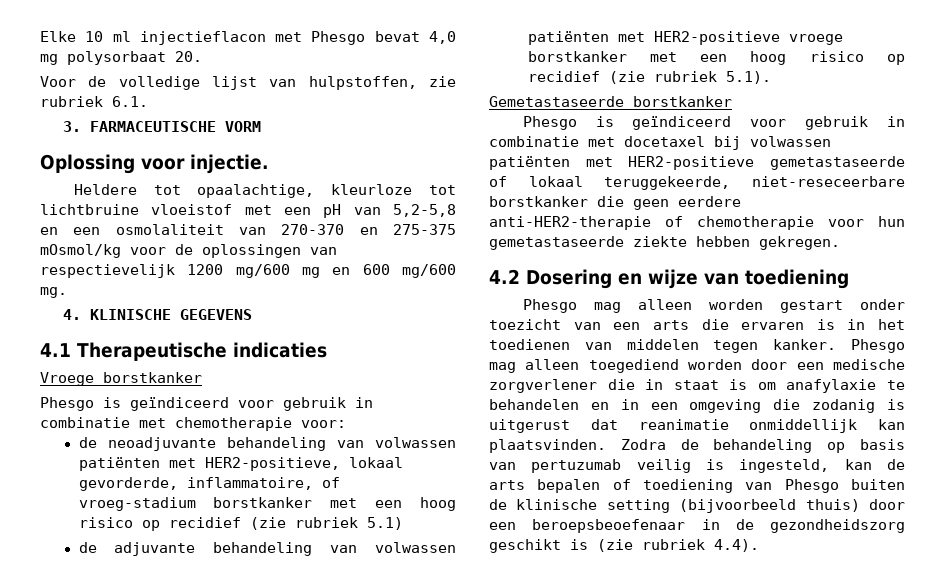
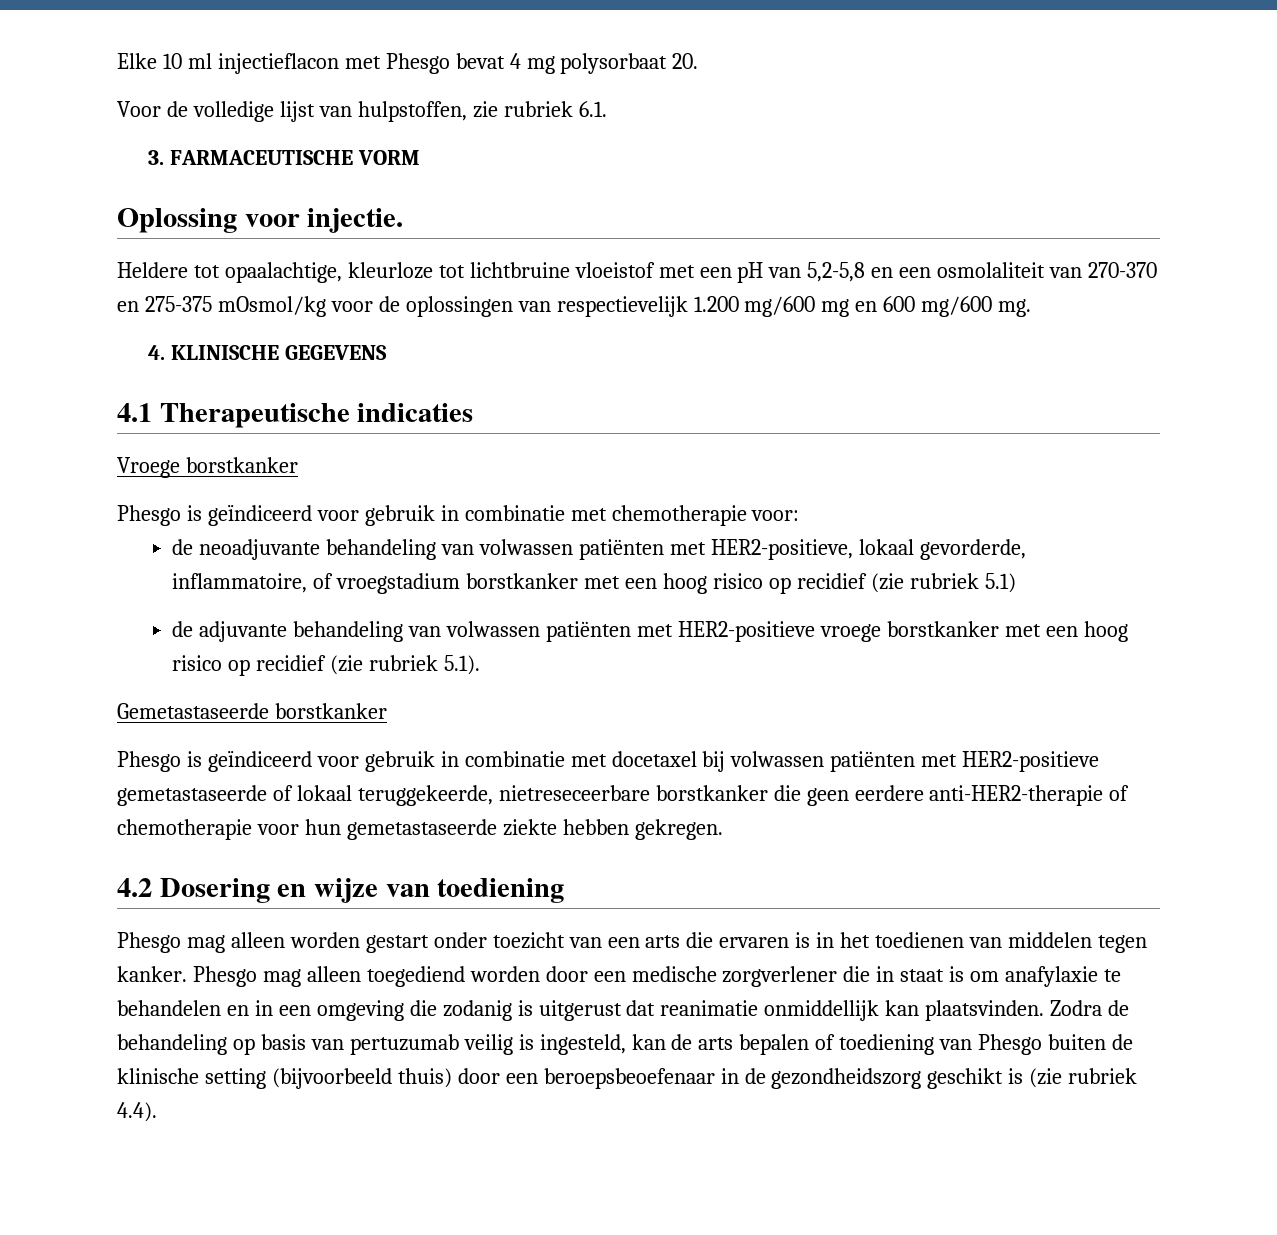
[428,31,456,44] 4,0 -> [509,53,521,69] 4
[187,264,224,275] 1200 -> [693,296,739,312] 1.200
[78,497,196,511] vroeg-stadium -> [336,573,461,594] vroegstadium
[752,176,905,187] niet-reseceerbare -> [498,785,650,801] nietreseceerbare

